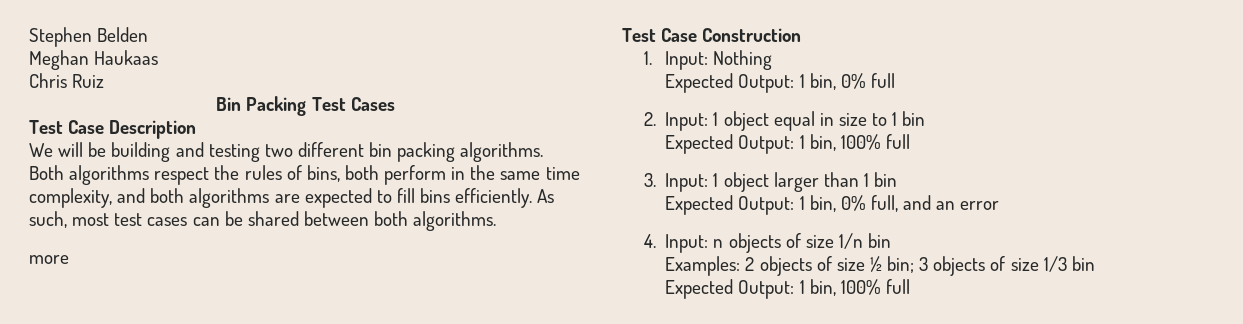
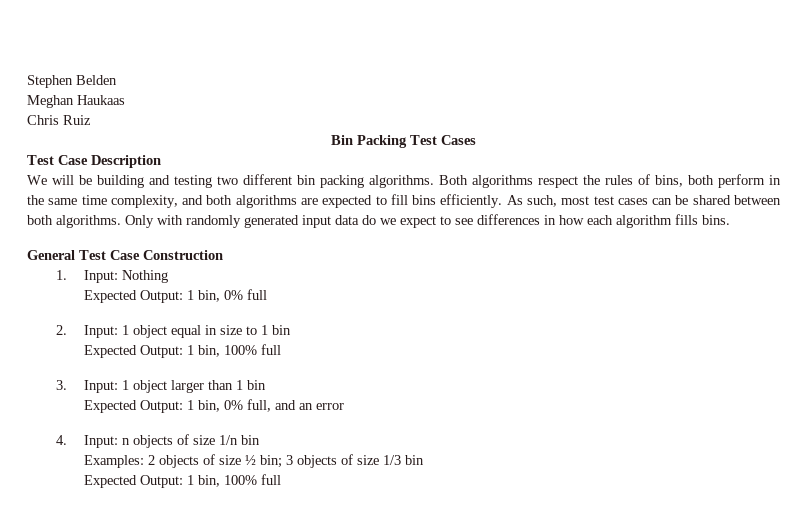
[29,255,69,264] // more // -> [125,214,730,228] [27,250,75,260] Only with randomly generated input data do we expect to see differences in how each algorithm fills bins. // General

